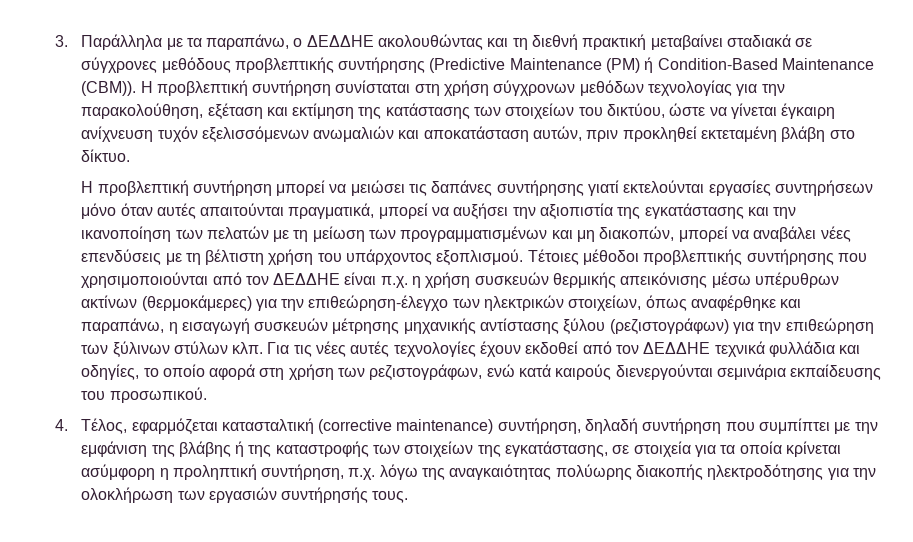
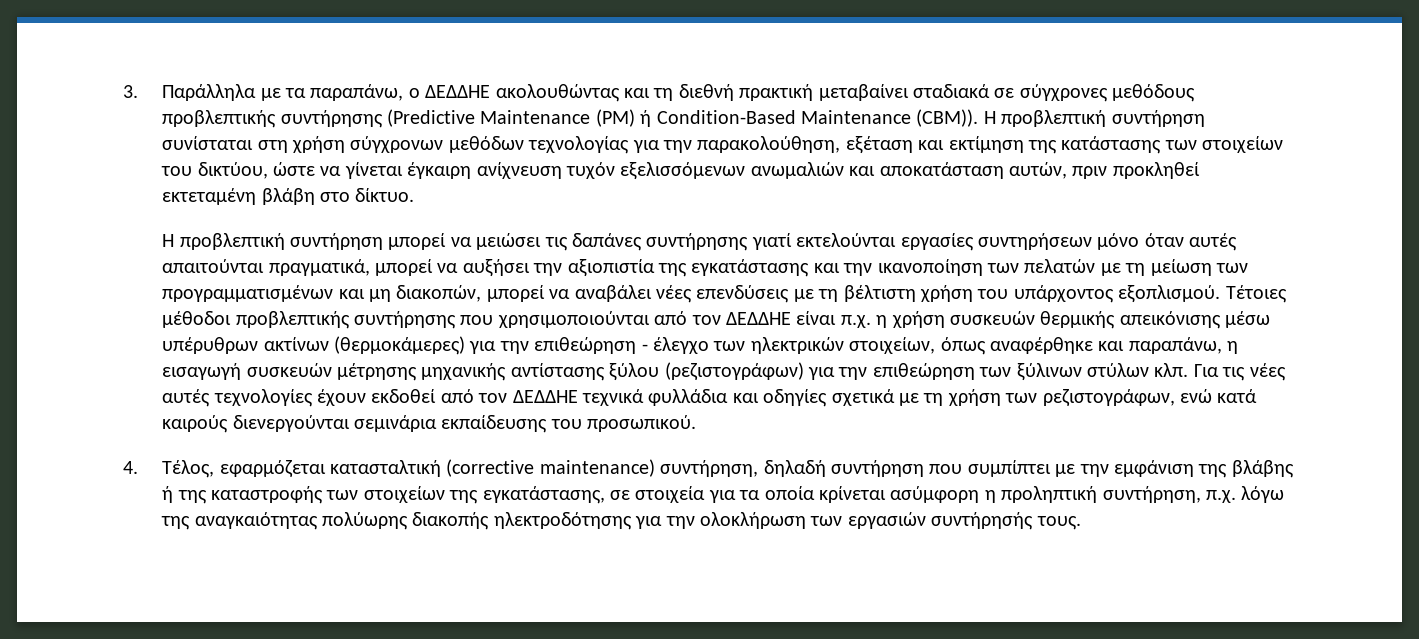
[308,295,449,311] επιθεώρηση-έλεγχο -> [534,337,710,354] επιθεώρηση - έλεγχο
[81,364,285,380] οδηγίες, το οποίο αφορά στη -> [763,389,944,407] οδηγίες σχετικά με τη

